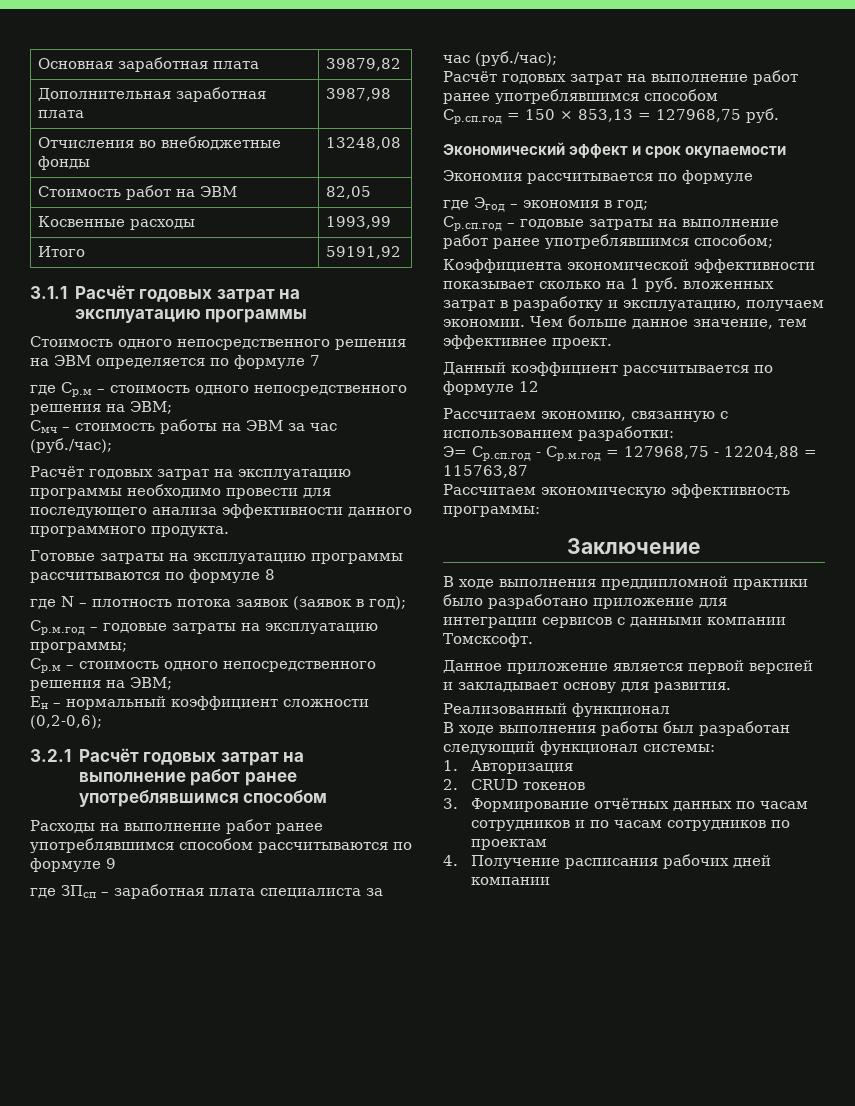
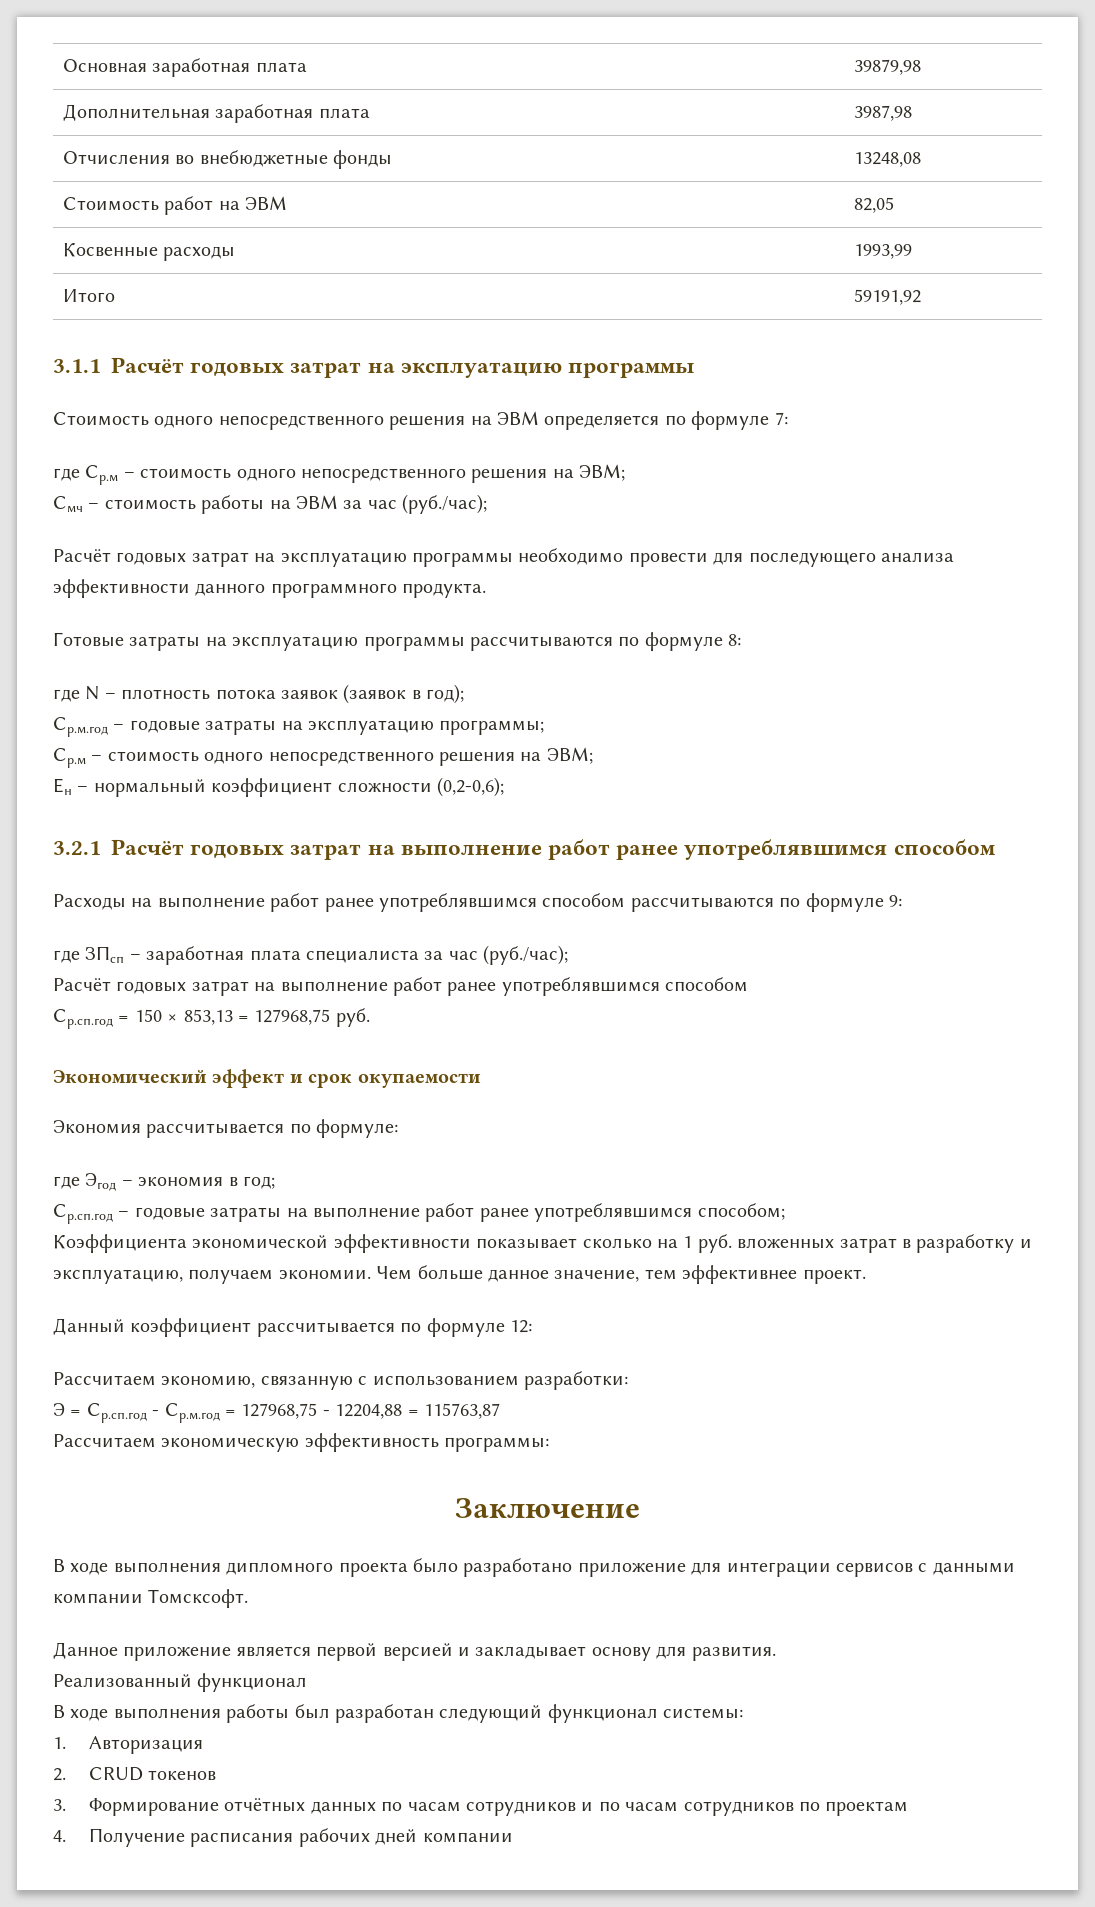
[326,58,402,71] 39879,82 -> [853,59,921,75] 39879,98
[310,355,320,366] 7 -> [774,412,788,425] 7:
[265,569,275,580] 8 -> [728,634,742,646] 8:
[106,858,116,869] 9 -> [888,895,902,907] 9:
[682,170,753,184] формуле -> [316,1119,399,1138] формуле:
[519,381,539,392] 12 -> [509,1320,532,1333] 12:
[443,446,467,457] Э= -> [53,1403,82,1416] Э =
[601,576,808,590] преддипломной практики -> [226,1562,408,1577] дипломного проекта

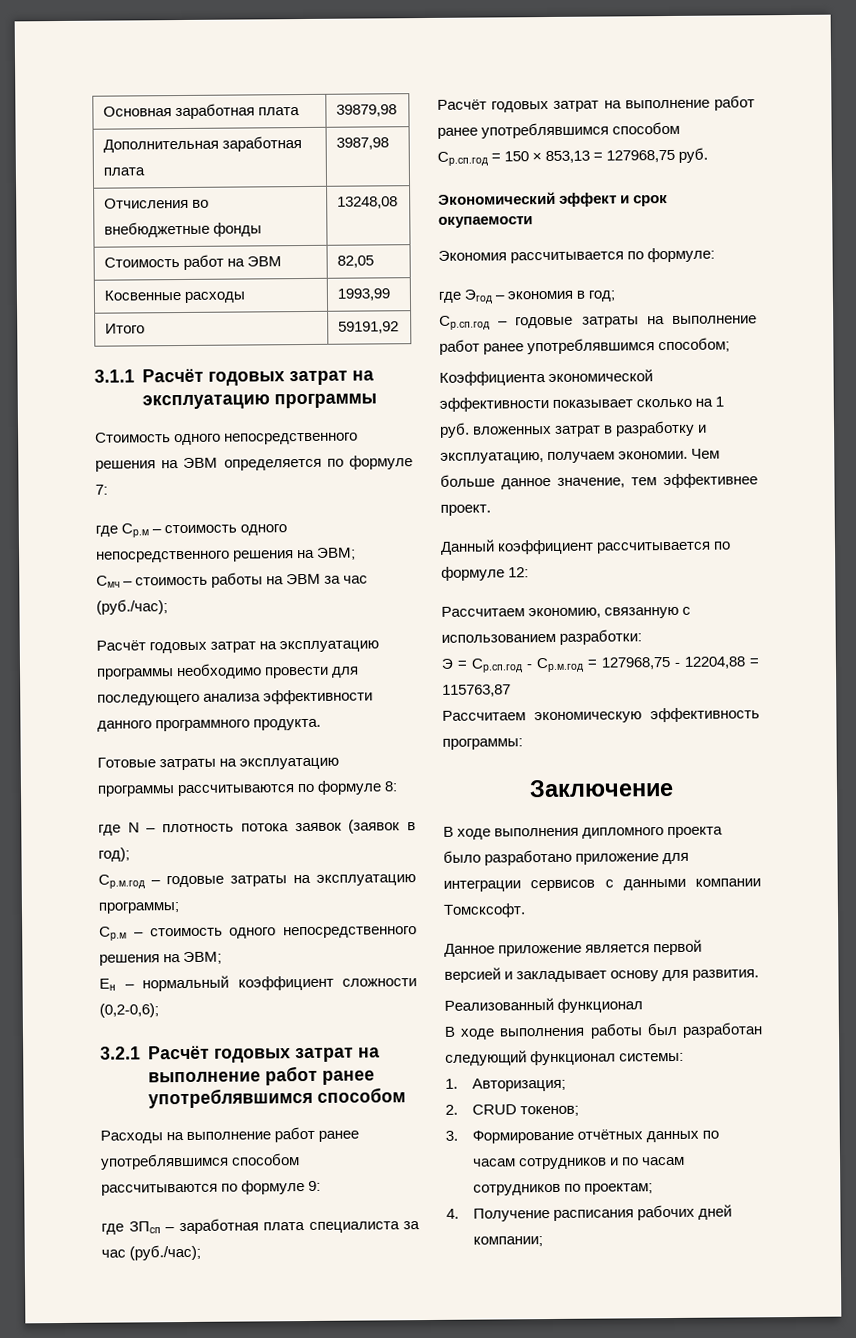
[88,1736,203,1754] Авторизация -> [472,1077,567,1092] Авторизация;
[148,1770,217,1781] токенов -> [520,1105,580,1117] токенов;
[825,1801,909,1816] проектам -> [584,1183,654,1195] проектам;
[422,1832,513,1843] компании -> [473,1236,544,1247] компании;

